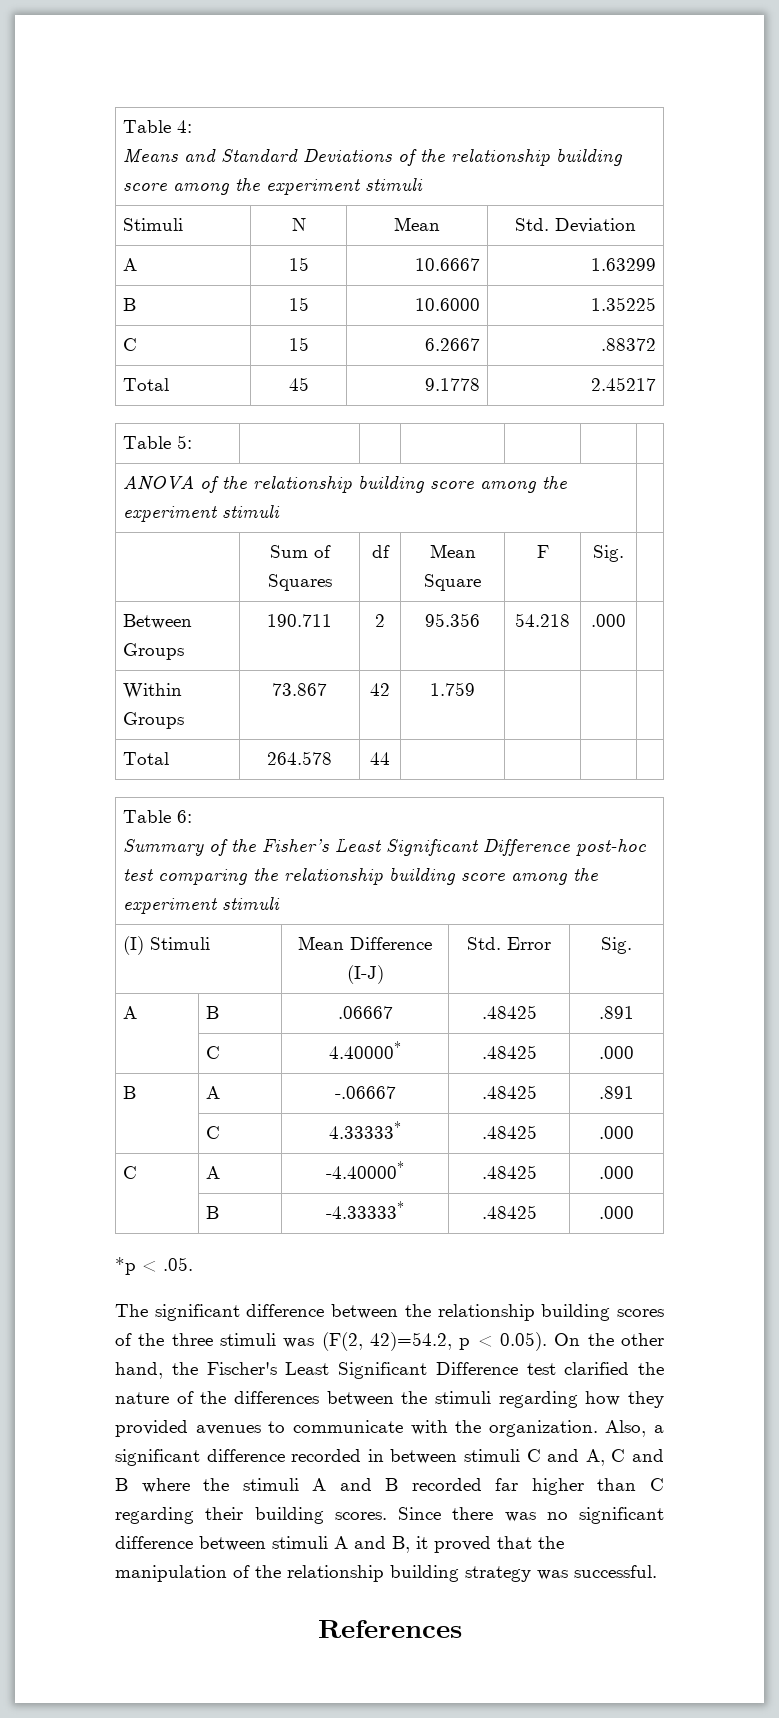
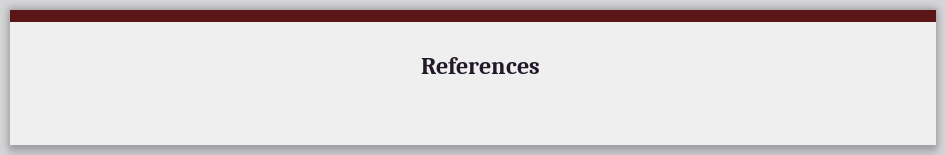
[123,120,193,133] [123,148,624,166] [123,178,424,195] [123,218,184,231] [291,218,306,231] [394,217,440,231] [515,218,636,233] [123,258,138,271] [288,257,309,271] [414,258,480,271] [590,258,656,271] [123,298,137,311] [288,297,309,311] [414,298,480,311] [590,297,656,311] [123,338,138,351] [288,337,309,351] [424,338,480,351] [600,338,656,351] [123,378,170,391] [288,377,309,391] [424,378,480,391] [590,377,656,391] [123,435,193,449] [123,475,568,493] [123,505,281,522] [269,545,331,558] [267,574,332,591] [371,545,390,558] [429,544,476,558] [424,574,481,591] [536,545,549,558] [593,545,624,562] [123,614,193,629] [123,643,185,660] [267,614,332,627] [375,614,385,627] [425,613,480,627] [515,613,570,627] [591,614,626,627] [123,683,183,699] [123,712,185,729] [272,683,327,696] [370,683,390,696] [430,682,475,696] [123,752,170,765] [267,751,332,765] [370,752,390,765] [123,810,193,823] [123,838,647,856] [123,867,599,885] [123,897,281,914] [123,936,211,955] [298,936,432,950] [346,965,384,984] [467,937,551,950] [601,937,632,954] [123,1006,138,1019] [206,1006,220,1019] [337,1006,393,1019] [481,1005,537,1019] [599,1006,634,1019] [206,1046,221,1059] [329,1041,401,1059] [481,1045,537,1059] [599,1046,634,1059] [123,1086,137,1099] [206,1086,221,1099] [334,1086,396,1099] [481,1085,537,1099] [599,1086,634,1099] [206,1126,221,1139] [329,1121,401,1139] [481,1125,537,1139] [599,1126,634,1139] [123,1166,138,1179] [206,1166,221,1179] [326,1161,404,1179] [481,1165,537,1179] [599,1166,634,1179] [206,1206,220,1219] [326,1201,404,1219] [481,1205,537,1219] [599,1206,634,1219] [115,1257,193,1275] [115,1304,664,1321] [115,1332,664,1351] [115,1362,664,1379] [115,1391,664,1408] [115,1420,664,1437] [115,1449,665,1466] [115,1478,664,1495] [115,1507,664,1524] [115,1536,564,1553] [115,1565,657,1582] Table 4: // Means and Standard Deviations of the relationship building score among the experiment stimuli // Stimuli | N | Mean | Std. Deviation // A | 15 | 10.6667 | 1.63299 // B | 15 | 10.6000 | 1.35225 // C | 15 | 6.2667 | .88372 // Total | 45 | 9.1778 | 2.45217 // Table 5: | | | | | | // ANOVA of the relationship building score among the experiment stimuli | // | Sum of Squares | df | Mean Square | F | Sig. | // Between Groups | 190.711 | 2 | 95.356 | 54.218 | .000 | // Within Groups | 73.867 | 42 | 1.759 | | | // Total | 264.578 | 44 | | | | // Table 6: // Summary of the Fisher’s Least Significant Difference post-hoc test comparing the relationship building score among the experiment stimuli // (I) Stimuli | Mean Difference (I-J) | Std. Error | Sig. // A | B | .06667 | .48425 | .891 // | C | 4.40000* | .48425 | .000 // B | A | -.06667 | .48425 | .891 // | C | 4.33333* | .48425 | .000 // C | A | -4.40000* | .48425 | .000 // | B | -4.33333* | .48425 | .000 // *p < .05. // The significant difference between the relationship building scores of the three stimuli was (F(2, 42)=54.2, p < 0.05). On the other hand, the Fischer's Least Significant Difference test clarified the nature of the differences between the stimuli regarding how they provided avenues to communicate with the organization. Also, a significant difference recorded in between stimuli C and A, C and B where the stimuli A and B recorded far higher than C regarding their building scores. Since there was no significant difference between stimuli A and B, it proved that the manipulation of the relationship building strategy was successful. // -> (420, 65) none

